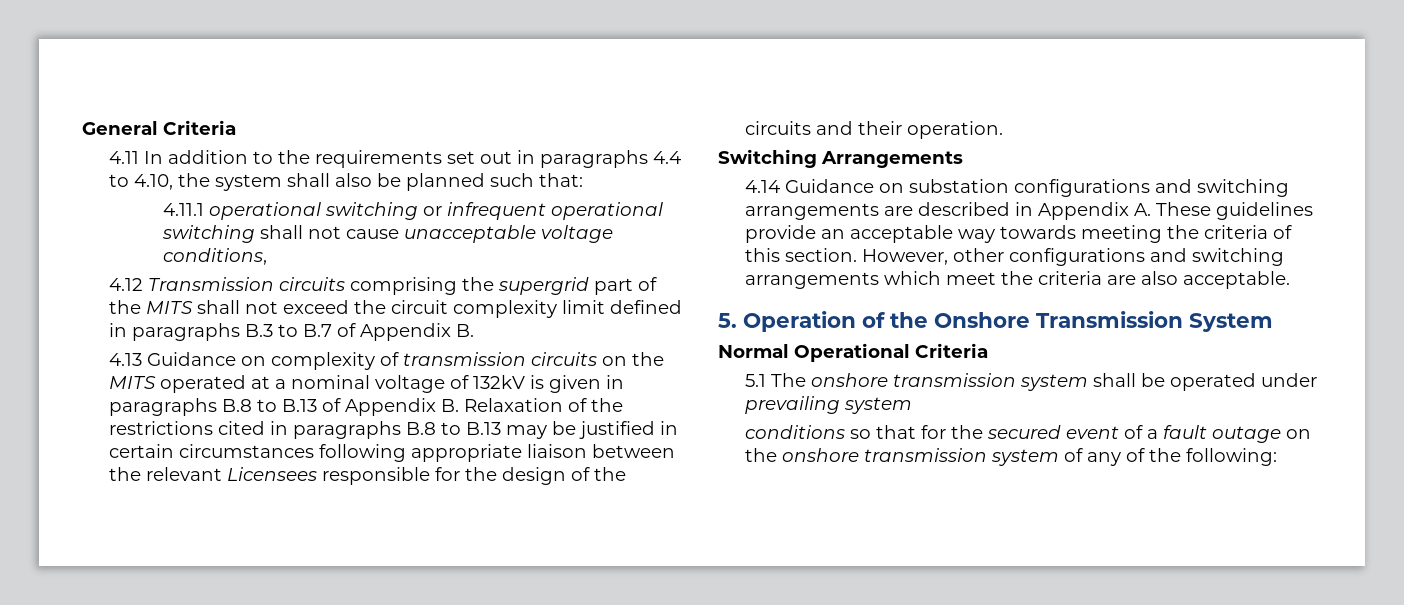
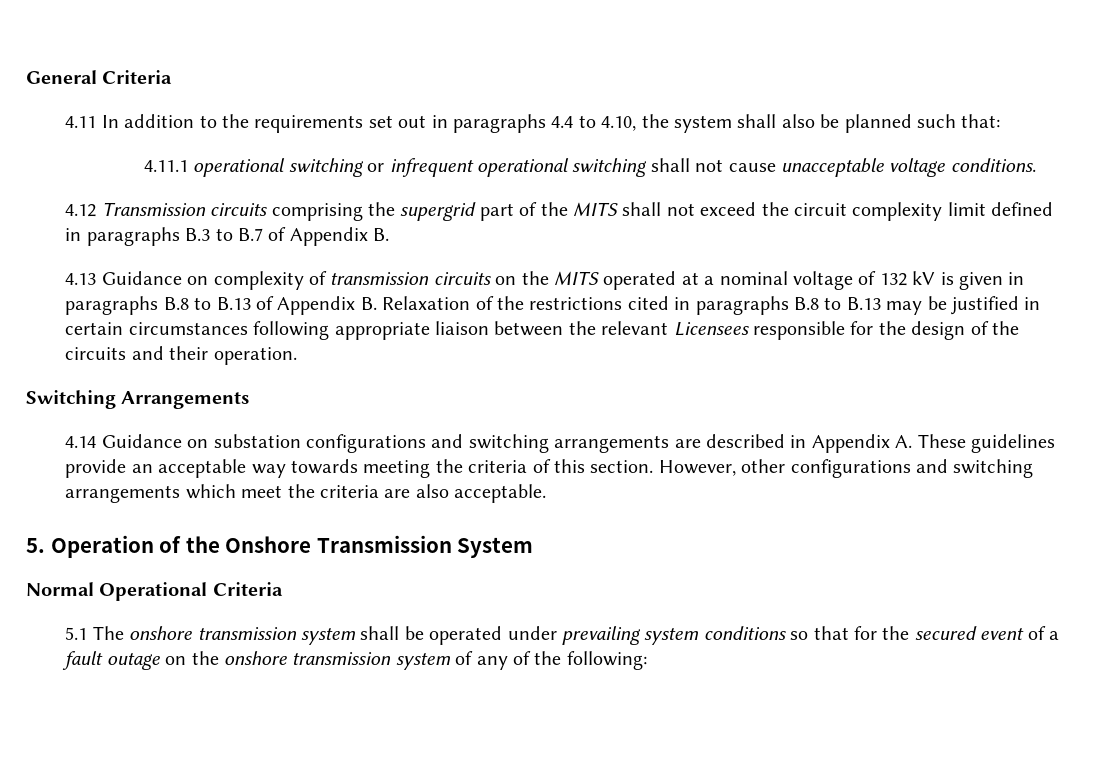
[162,248,267,265] conditions, -> [950,158,1036,172] conditions.
[472,375,525,389] 132kV -> [879,271,936,286] 132 kV
(912, 405) // -> (700, 636) none

